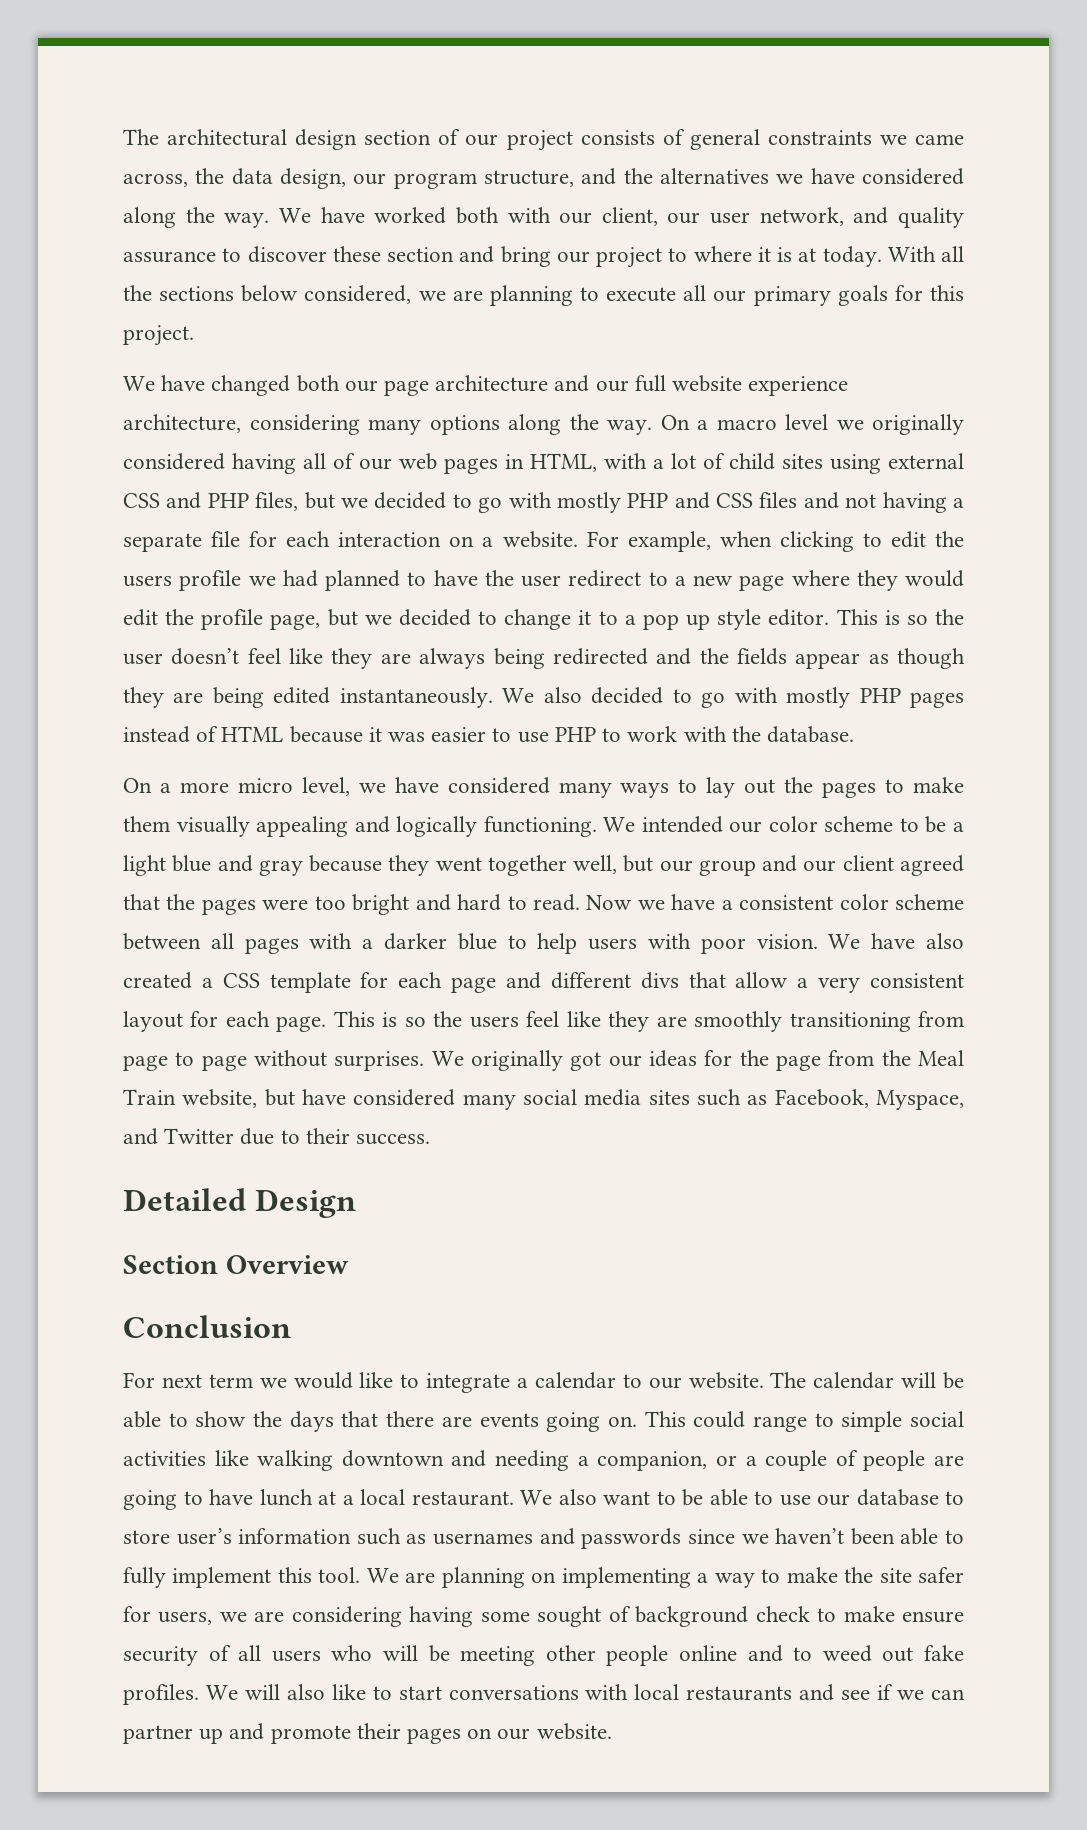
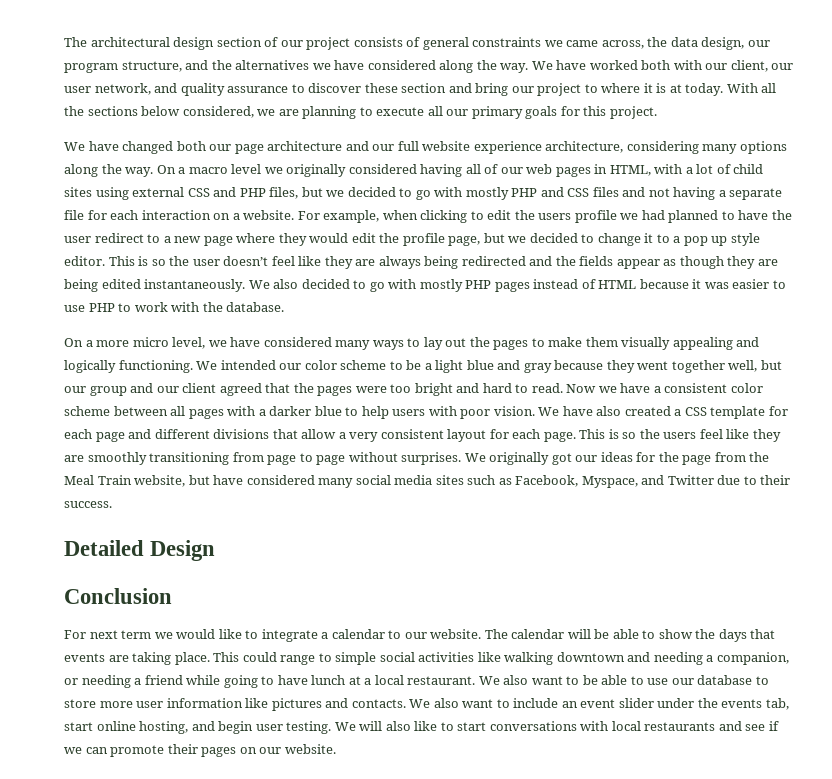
[640,972,679,989] divs -> [213,429,270,439] divisions
[123,1255,349,1274] // Section Overview -> (216, 550) none
[386,1411,637,1432] there are events going on. -> [64,652,210,665] events are taking place.
[745,1450,965,1471] a couple of people are -> [81,675,221,688] needing a friend while
[176,1528,965,1549] [123,1567,965,1588] [123,1606,964,1627] [123,1645,965,1666] [123,1684,199,1705] user’s information such as usernames and passwords since we haven’t been able to fully implement this tool. We are planning on implementing a way to make the site safer for users, we are considering having some sought of background check to make ensure security of all users who will be meeting other people online and to weed out fake profiles. -> [99,698,789,711] [64,721,332,734] more user information like pictures and contacts. We also want to include an event slider under the events tab, start online hosting, and begin user testing.
[123,1723,265,1744] partner up and -> (108, 750) none

